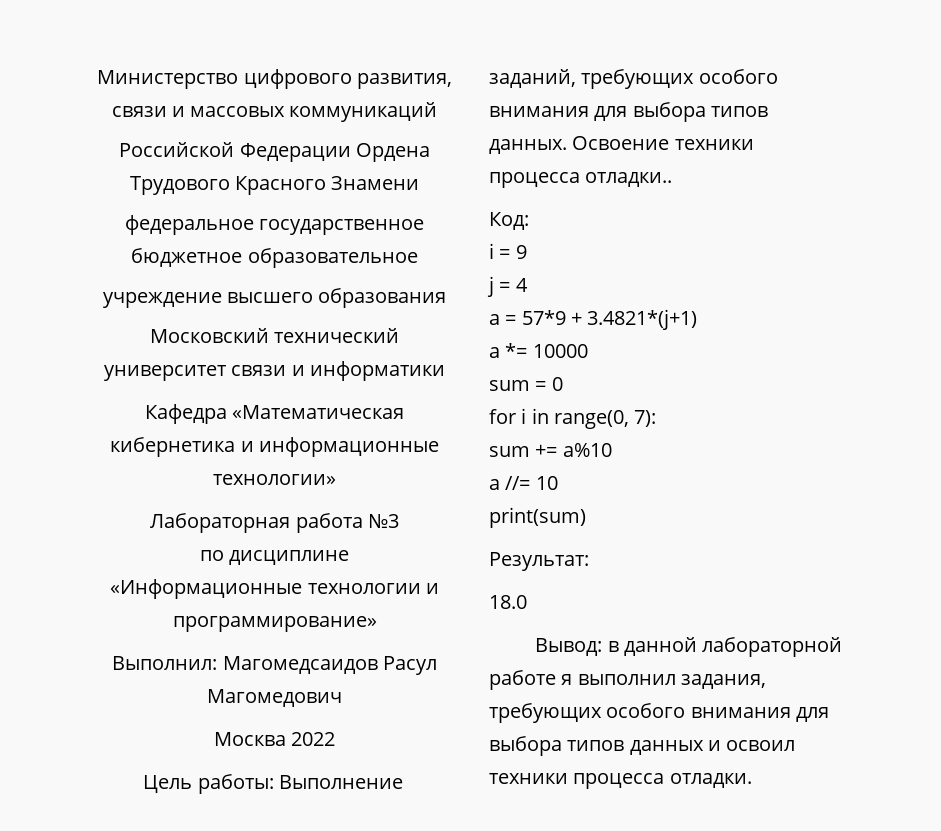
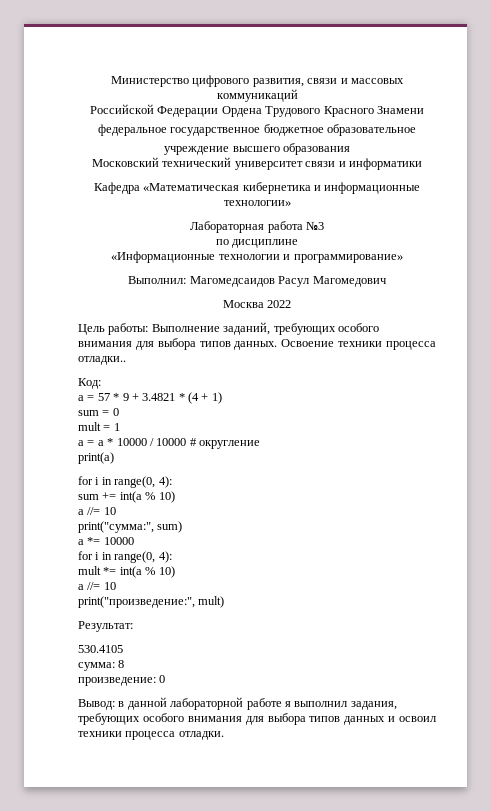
[489,243,527,259] [487,276,528,297] [489,309,698,330] i = 9 // j = 4 // a = 57*9 + 3.4821*(j+1) -> [78,392,222,404] [78,408,119,416] [78,422,120,431] [78,438,260,449] [78,452,114,464] [78,476,172,488] [78,491,175,503] [78,507,116,515] [78,521,183,533] a = 57 * 9 + 3.4821 * (4 + 1) // sum = 0 // mult = 1 // a = a * 10000 / 10000 # округление // print(a) // for i in range(0, 4): // sum += int(a % 10) // a //= 10 // print("сумма:", sum)
[489,377,563,391] [489,408,657,429] [489,443,612,457] [489,476,558,490] [489,507,586,528] // sum = 0 // for i in range(0, 7): // sum += a%10 // a //= 10 // print(sum) -> [78,551,172,563] [78,566,175,578] [78,582,116,590] [78,596,225,608] // for i in range(0, 4): // mult *= int(a % 10) // a //= 10 // print("произведение:", mult)
[489,595,527,609] 18.0 -> [78,645,123,653] [78,660,125,671] [78,675,166,686] 530.4105 // сумма: 8 // произведение: 0

